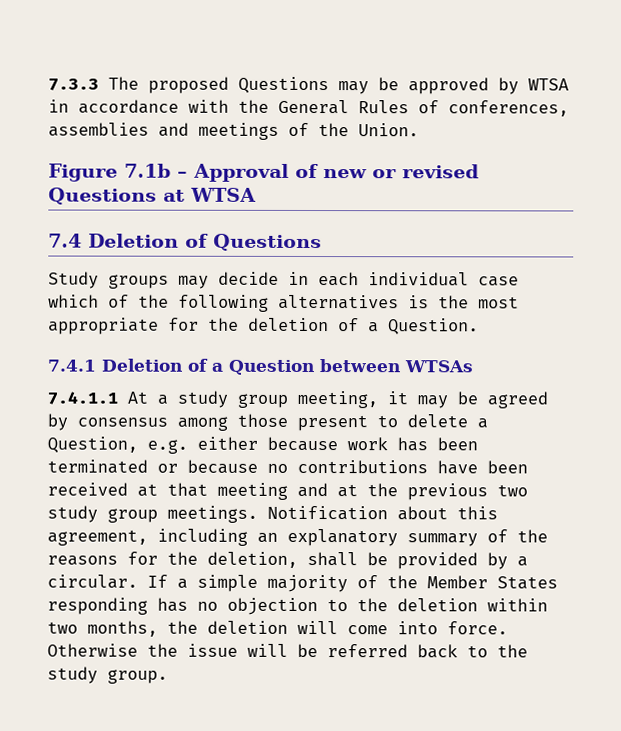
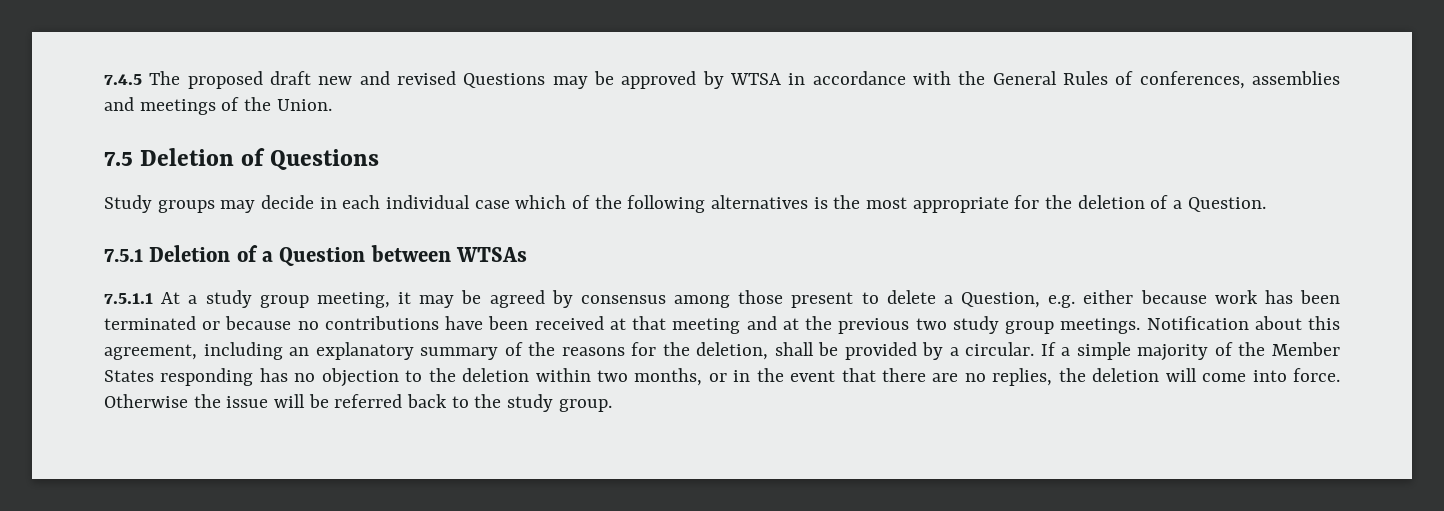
[48,78,99,91] 7.3.3 -> [104,74,142,85] 7.4.5
(229, 85) none -> [270,71,457,85] draft new and revised
[48,163,479,182] [48,187,256,205] [48,233,82,248] Figure 7.1b – Approval of new or revised Questions at WTSA // 7.4 -> [104,152,133,166] 7.5
[47,359,97,372] 7.4.1 -> [104,249,143,262] 7.5.1
[47,391,118,405] 7.4.1.1 -> [104,293,153,304] 7.5.1.1
(158, 628) none -> [708,368,1053,386] or in the event that there are no replies,

